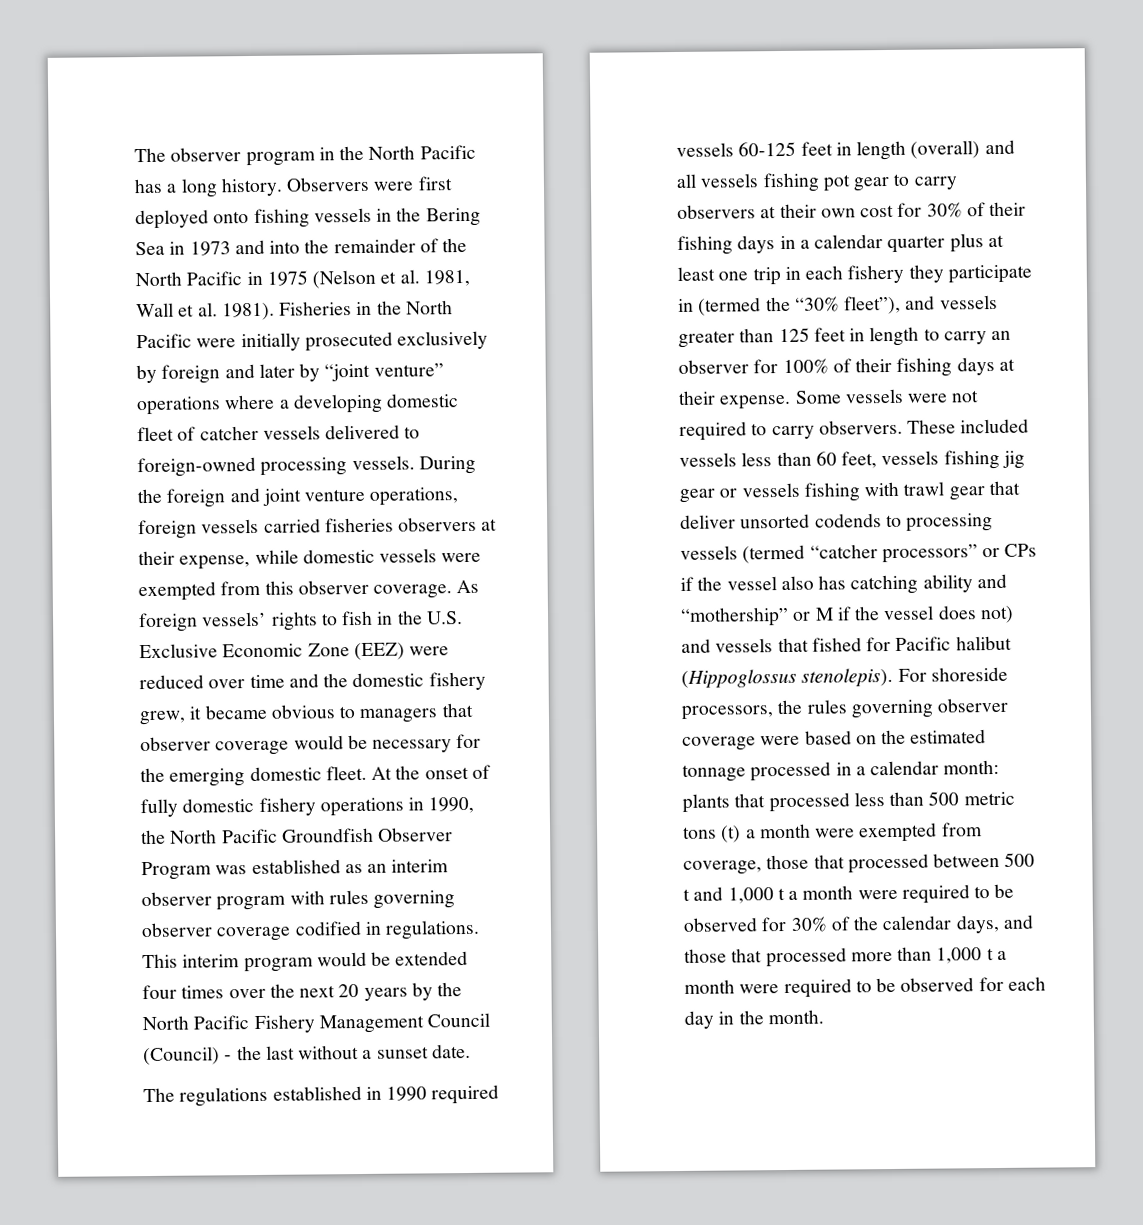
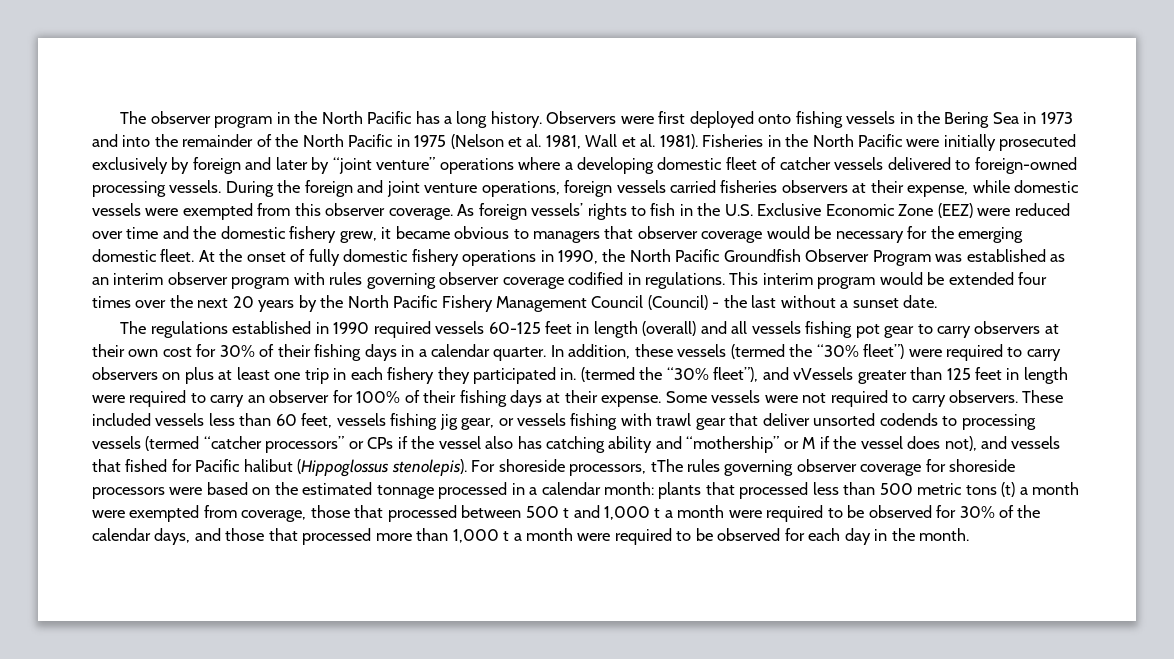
[887,235,946,254] quarter -> [493,344,1061,361] [92,367,181,380] quarter. In addition, these vessels (termed the “30% fleet”) were required to carry observers on
[947,264,1032,284] [678,298,694,312] participate in -> [473,367,577,384] participated in.
[939,294,998,310] vessels -> [793,367,854,380] vVessels
(920, 336) none -> [92,390,187,407] were required
[679,488,715,503] gear -> [461,418,495,430] gear,
[979,605,1014,624] not) -> [944,436,977,451] not),
[777,697,1009,719] [682,736,756,751] the rules governing observer coverage -> [650,459,1016,476] [92,487,165,499] tThe rules governing observer coverage for shoreside processors

